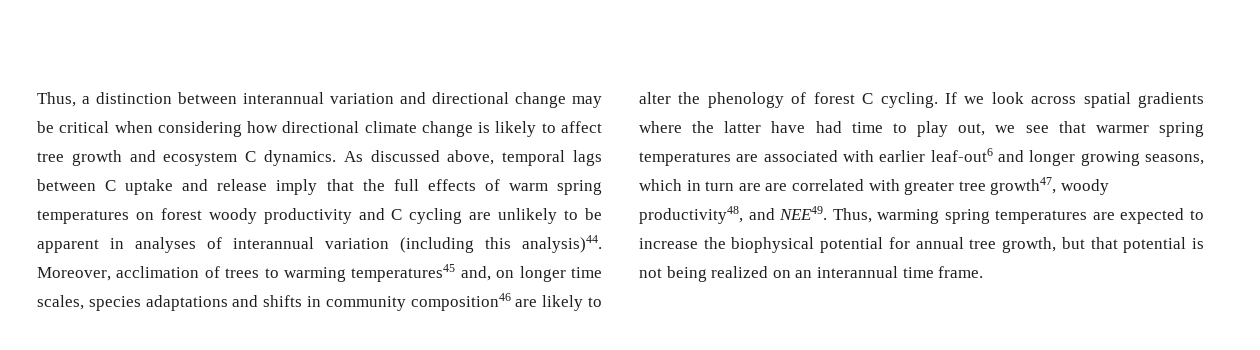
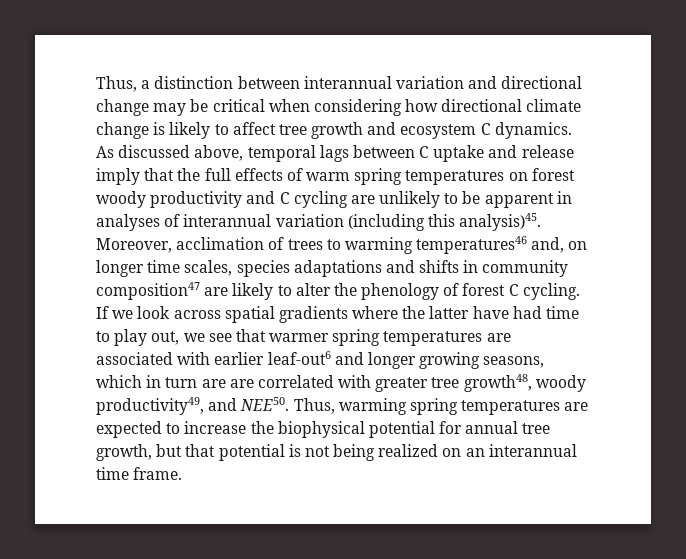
[522,235,602,253] analysis)44. -> [459,213,542,231] analysis)45.
[351,264,456,282] temperatures45 -> [416,236,528,254] temperatures46
[410,293,511,311] composition46 -> [96,282,200,300] composition47
[990,177,1109,195] [639,206,828,224] growth47, woody productivity48, and NEE49. -> [463,374,586,392] [96,397,290,415] growth48, woody productivity49, and NEE50.

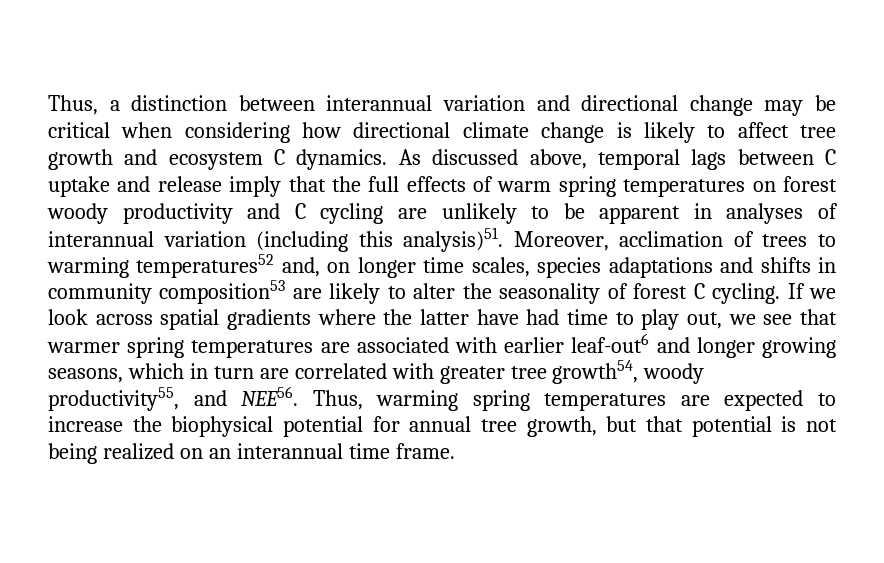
[459,213,542,231] analysis)45. -> [403,227,504,252] analysis)51.
[416,236,528,254] temperatures46 -> [136,254,275,278] temperatures52
[96,282,200,300] composition47 -> [159,280,286,304] composition53
[361,283,440,300] phenology -> [499,283,601,304] seasonality
[229,379,254,388] are -> (289, 373) none
[463,374,586,392] [96,397,290,415] growth48, woody productivity49, and NEE50. -> [552,360,705,384] [48,386,299,411] growth54, woody productivity55, and NEE56.

